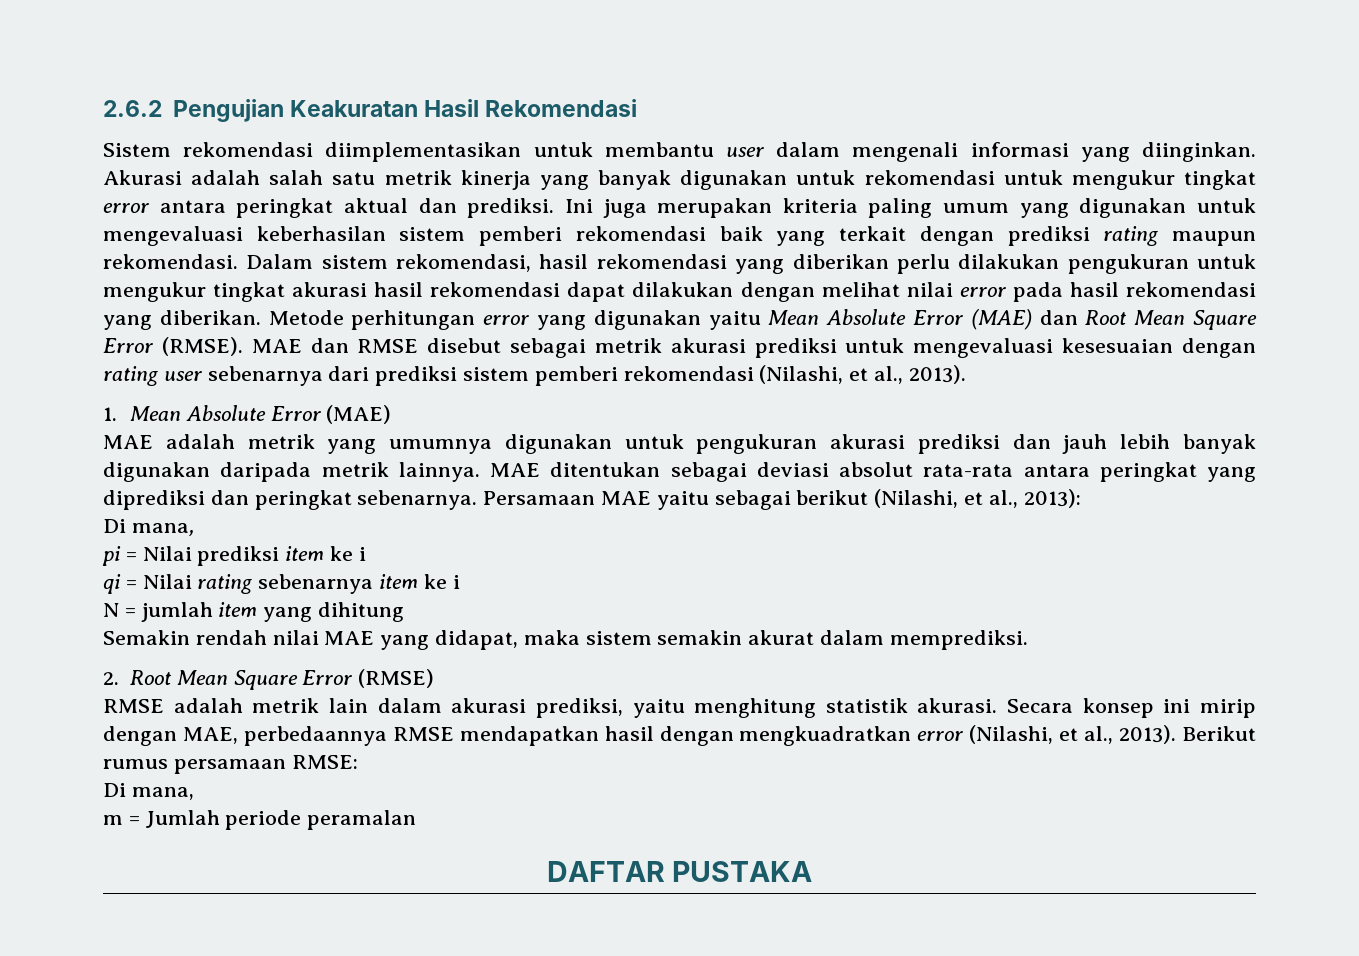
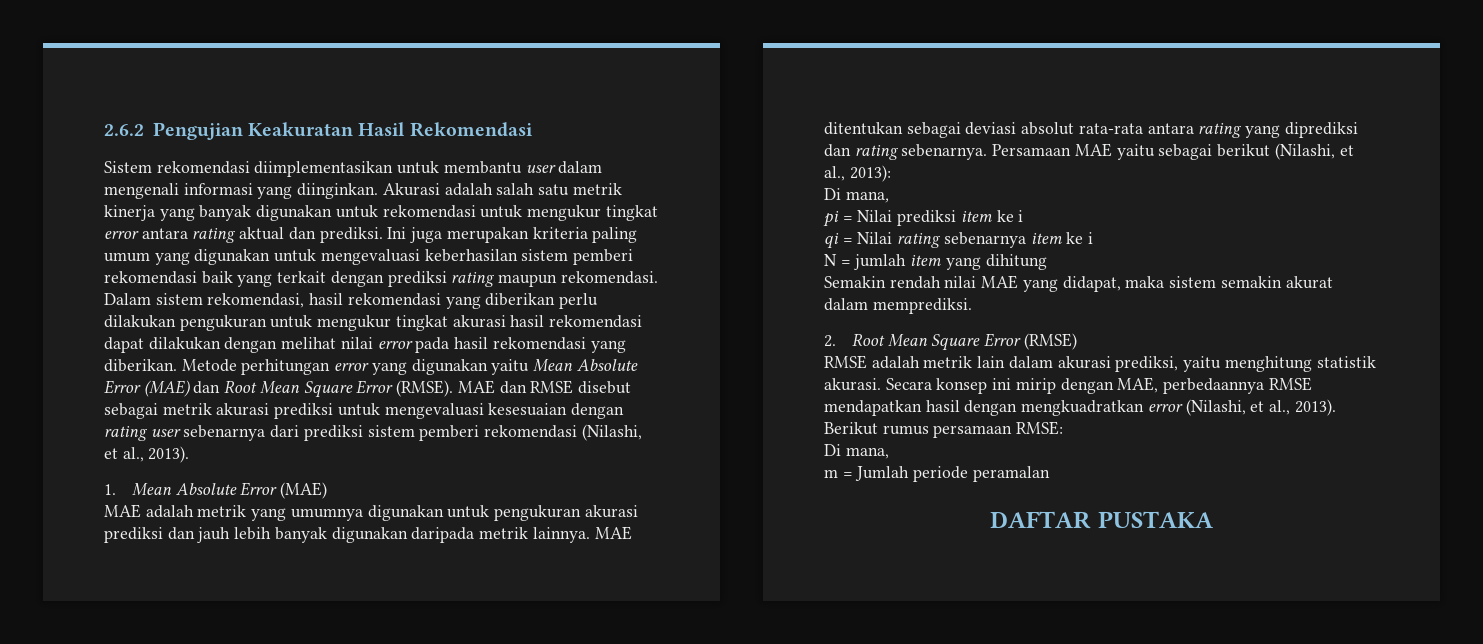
[236,198,334,218] peringkat -> [192,228,237,243] rating
[1099,462,1197,482] peringkat -> [1198,123,1243,138] rating
[254,490,352,510] peringkat -> [854,145,899,160] rating

